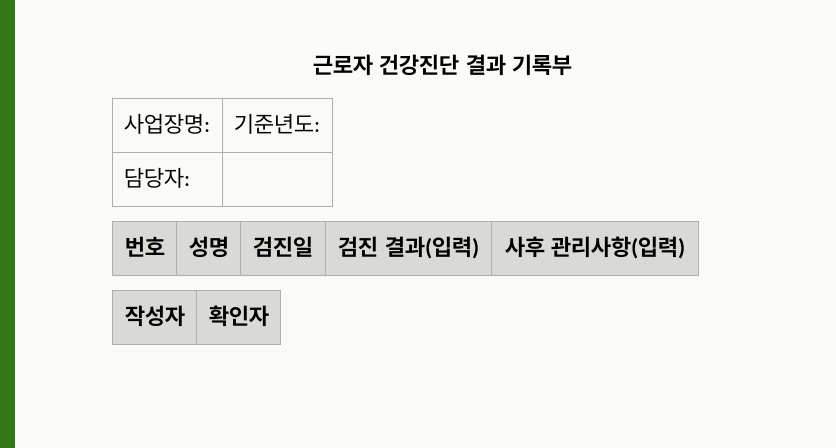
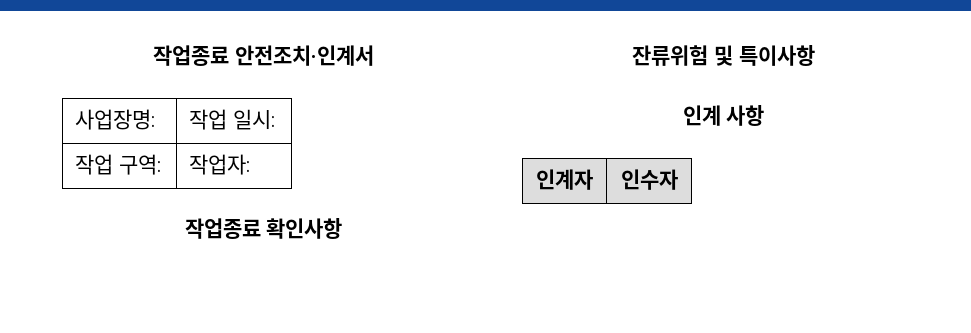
[313,54,572,76] [123,113,210,134] [233,113,320,134] [123,167,190,188] [124,236,165,257] [188,236,229,258] [253,236,313,257] [338,236,479,259] [504,236,686,259] [124,305,185,327] [208,305,269,327] 근로자 건강진단 결과 기록부 // 사업장명: | 기준년도: // 담당자: | // 번호 | 성명 | 검진일 | 검진 결과(입력) | 사후 관리사항(입력) // 작성자 | 확인자 -> [153,45,374,66] [75,109,156,130] [189,109,275,130] [75,154,161,175] [189,154,251,175] [184,218,343,239] [632,45,815,66] [682,105,765,126] [536,169,593,190] [620,169,678,190] 작업종료 안전조치·인계서 // 사업장명: | 작업 일시: // 작업 구역: | 작업자: // 작업종료 확인사항 // 잔류위험 및 특이사항 // 인계 사항 // 인계자 | 인수자

